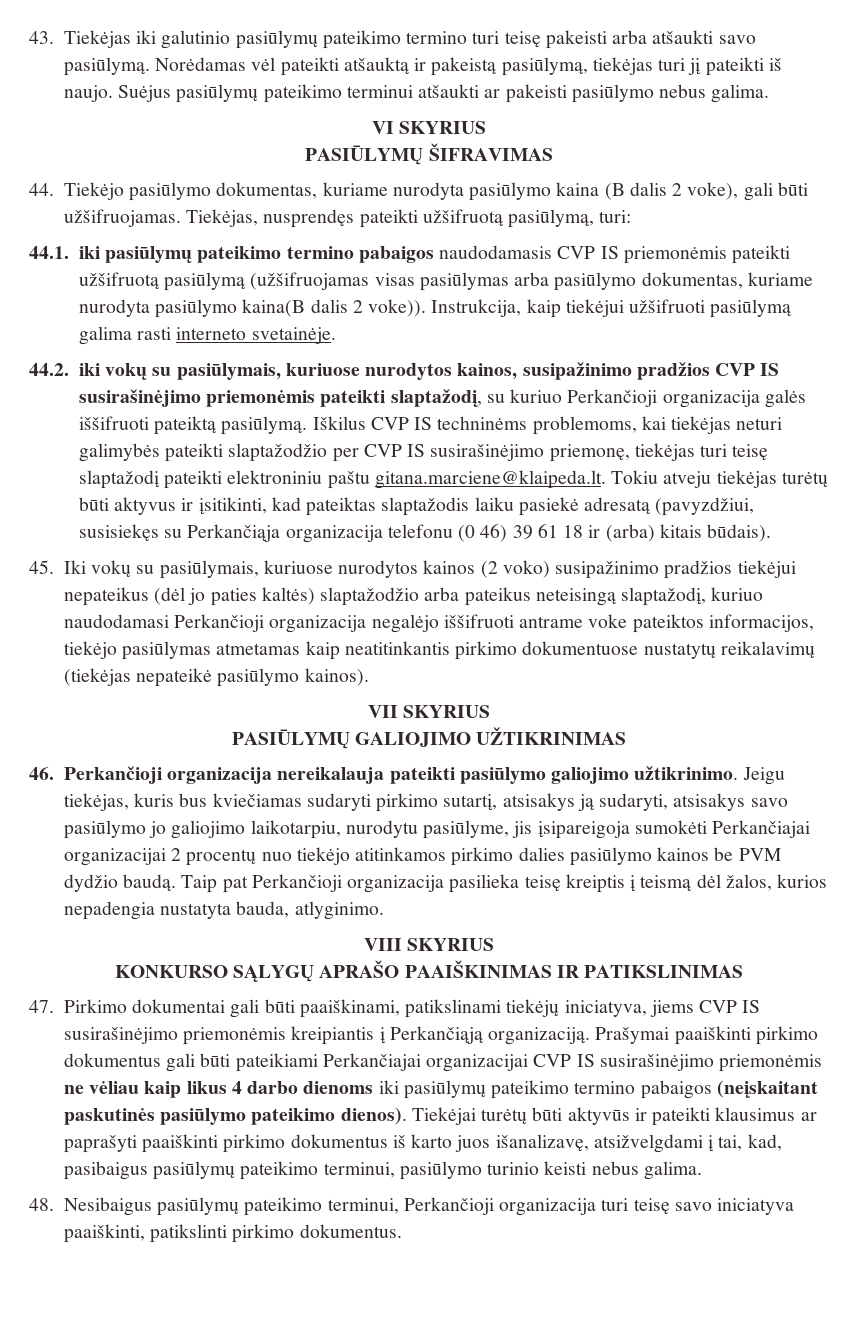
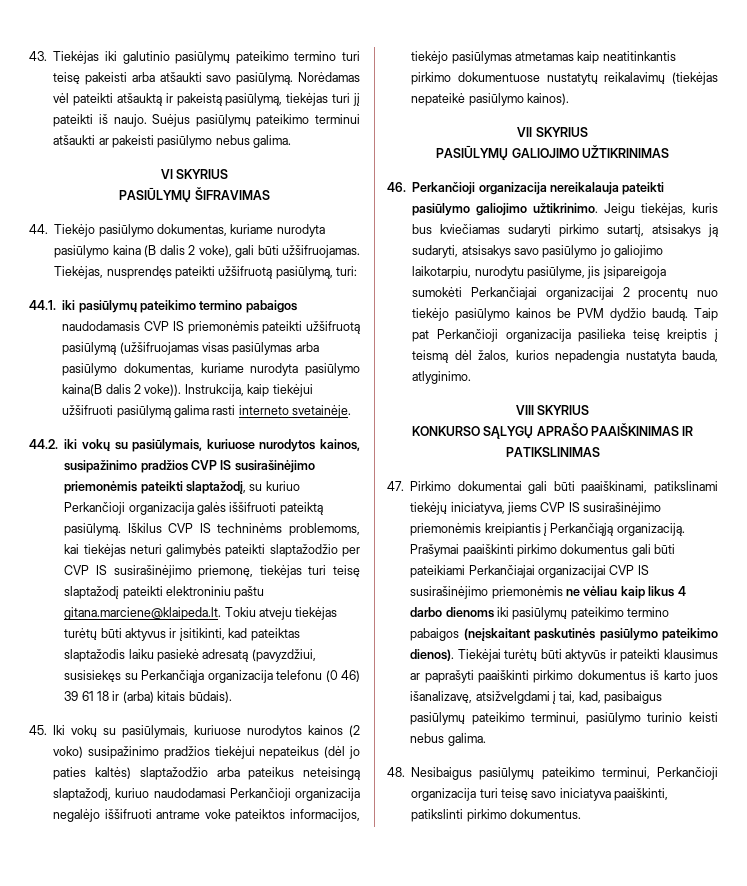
[355,847,565,866] atitinkamos pirkimo dalies -> (450, 314) none

